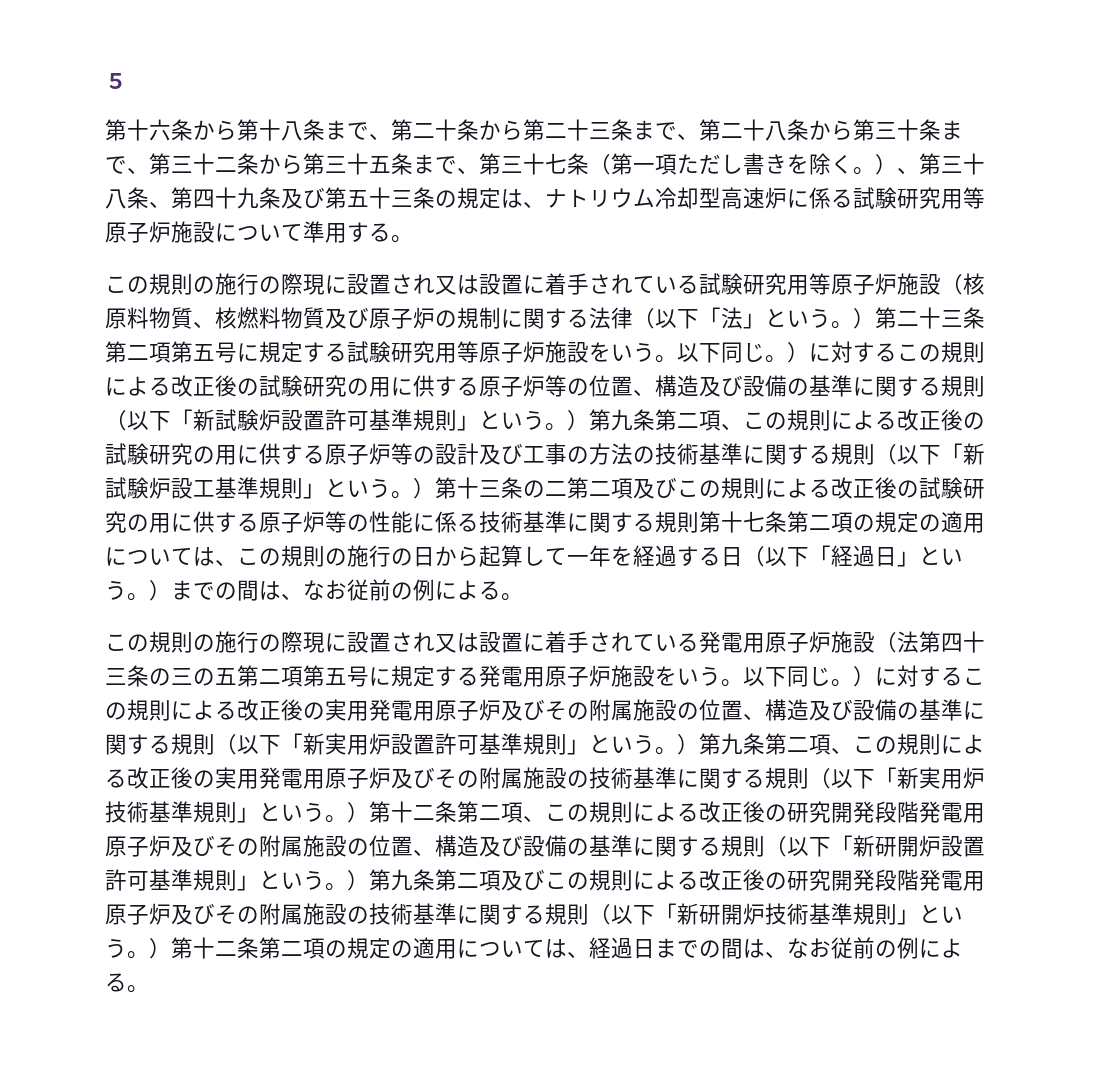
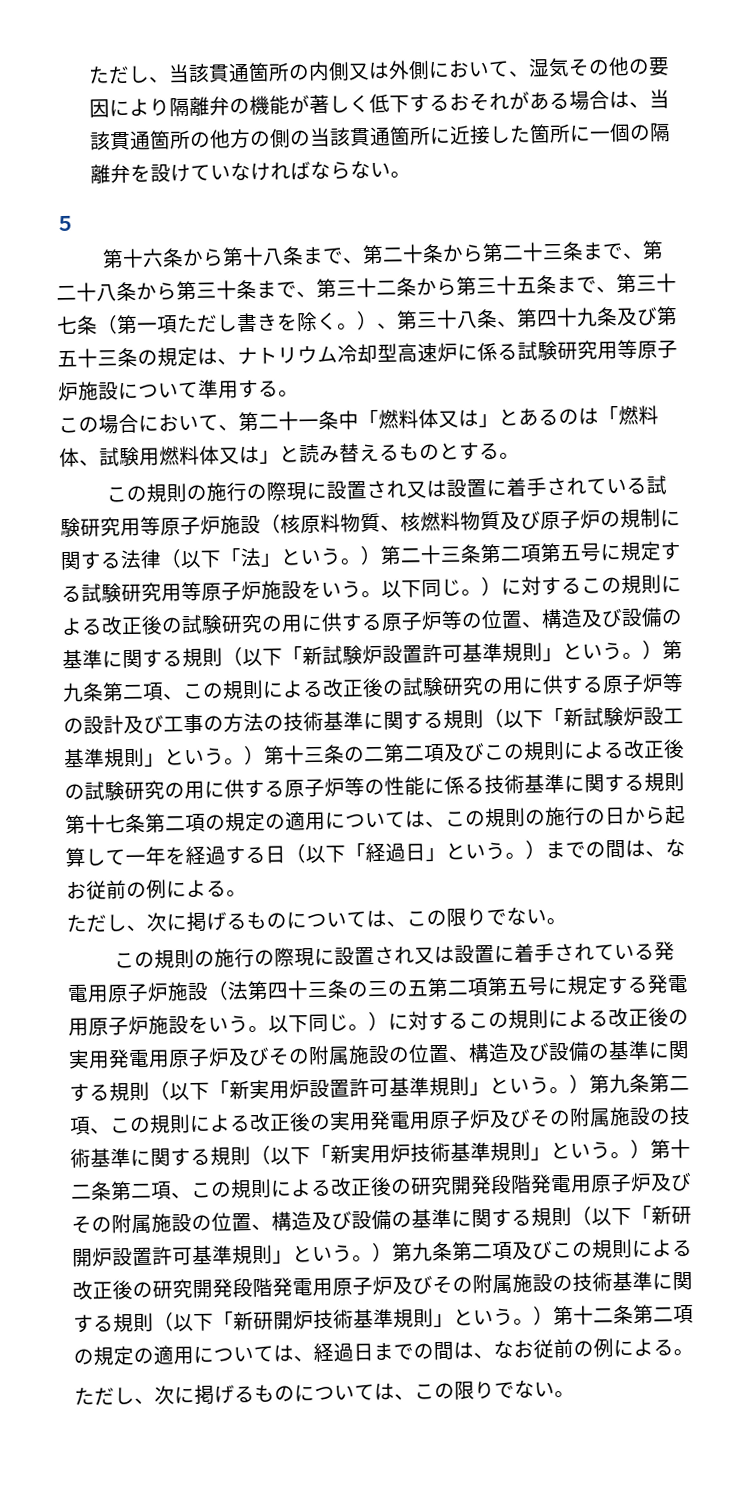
(105, 81) none -> [88,56,671,85] [89,89,671,118] [89,122,672,151] [90,160,412,184] ただし、当該貫通箇所の内側又は外側において、湿気その他の要因により隔離弁の機能が著しく低下するおそれがある場合は、当該貫通箇所の他方の側の当該貫通箇所に近接した箇所に一個の隔離弁を設けていなければならない。 //
(413, 239) none -> [58,405,659,435] [59,442,520,468] // この場合において、第二十一条中「燃料体又は」とあるのは「燃料体、試験用燃料体又は」と読み替えるものとする。
(523, 597) none -> [66,907,567,933] // ただし、次に掲げるものについては、この限りでない。
(149, 989) none -> [74,1380,575,1406] // ただし、次に掲げるものについては、この限りでない。

